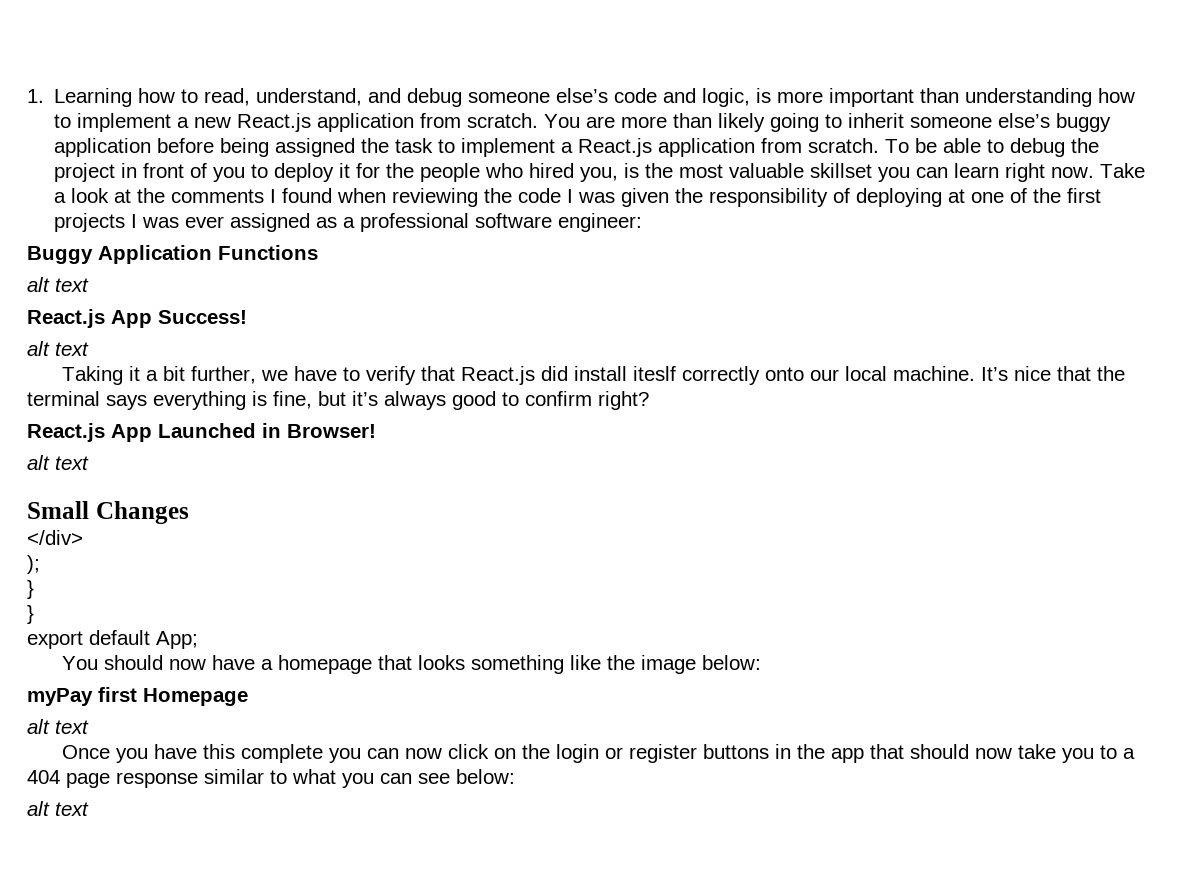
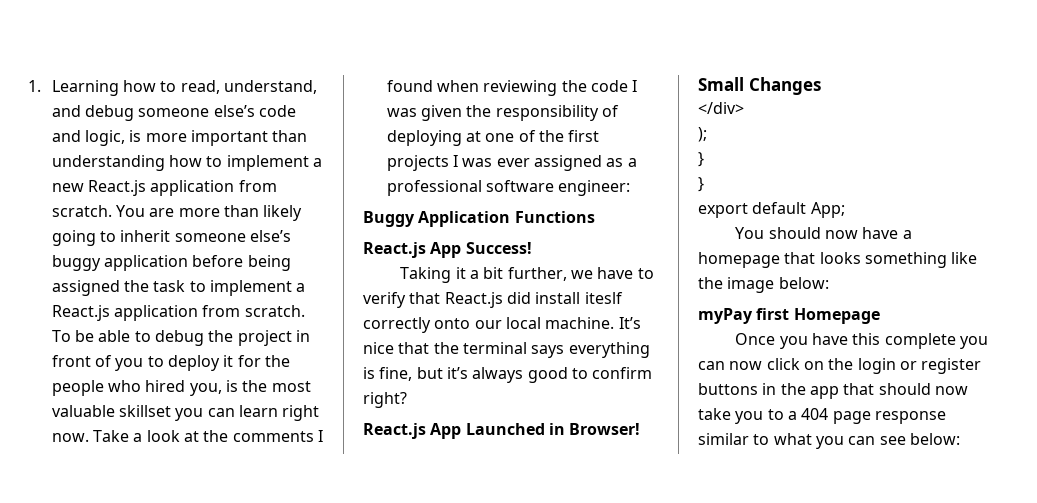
[27,277,89,292] // alt text -> (595, 217) none
[27,341,89,356] // alt text -> (532, 248) none
[27,455,89,470] // alt text -> (641, 429) none
[27,719,89,734] // alt text -> (880, 316) none
[27,801,89,816] // alt text -> (960, 439) none

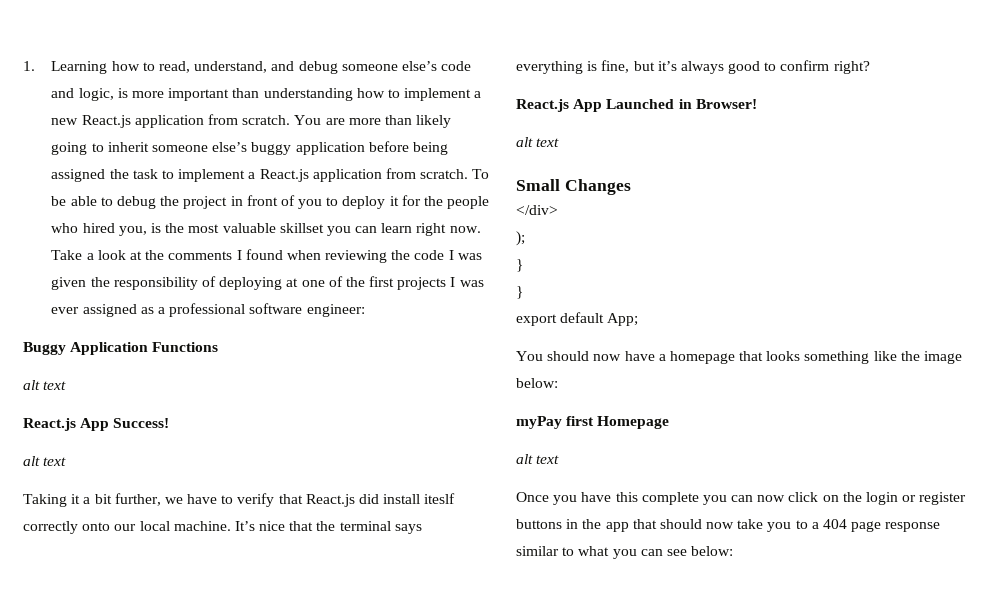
(595, 217) none -> [23,380,67,390] // alt text
(532, 248) none -> [23,456,67,466] // alt text
(641, 429) none -> [516,137,560,147] // alt text
(880, 316) none -> [516,454,560,464] // alt text

